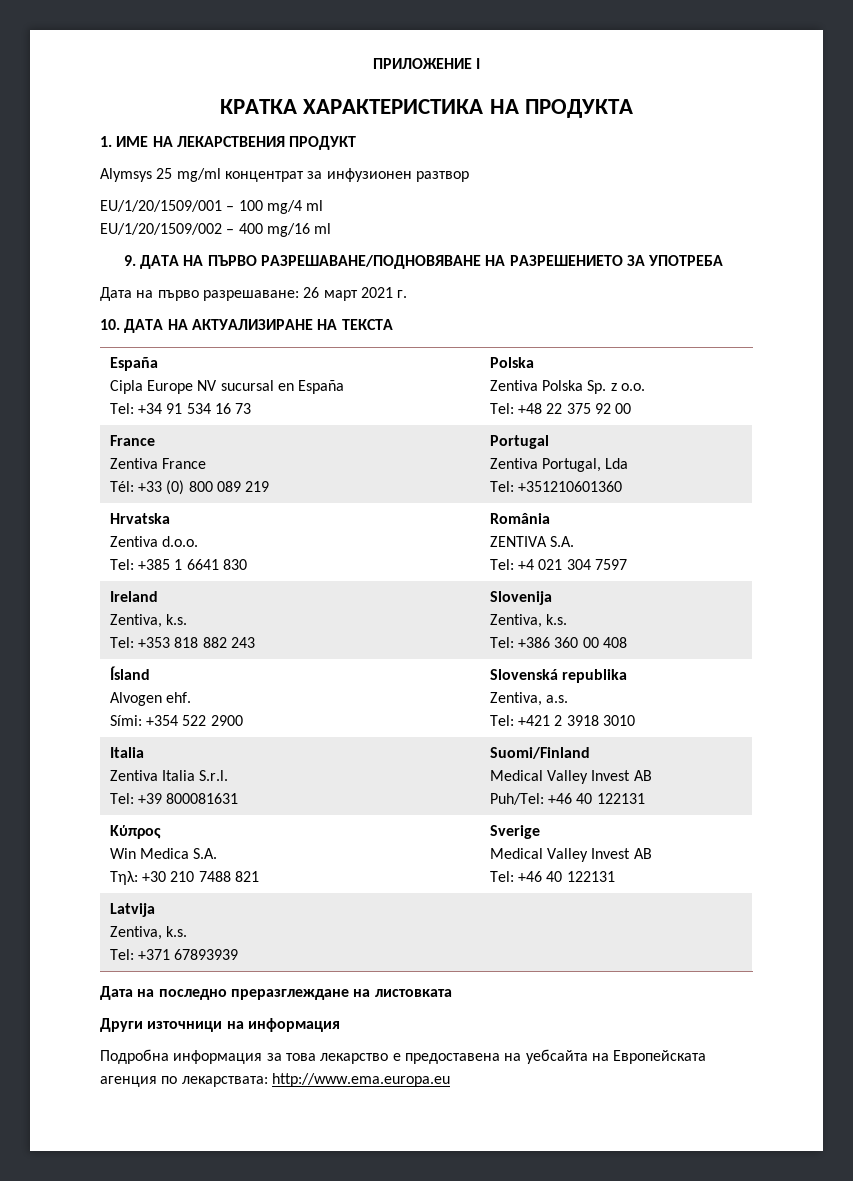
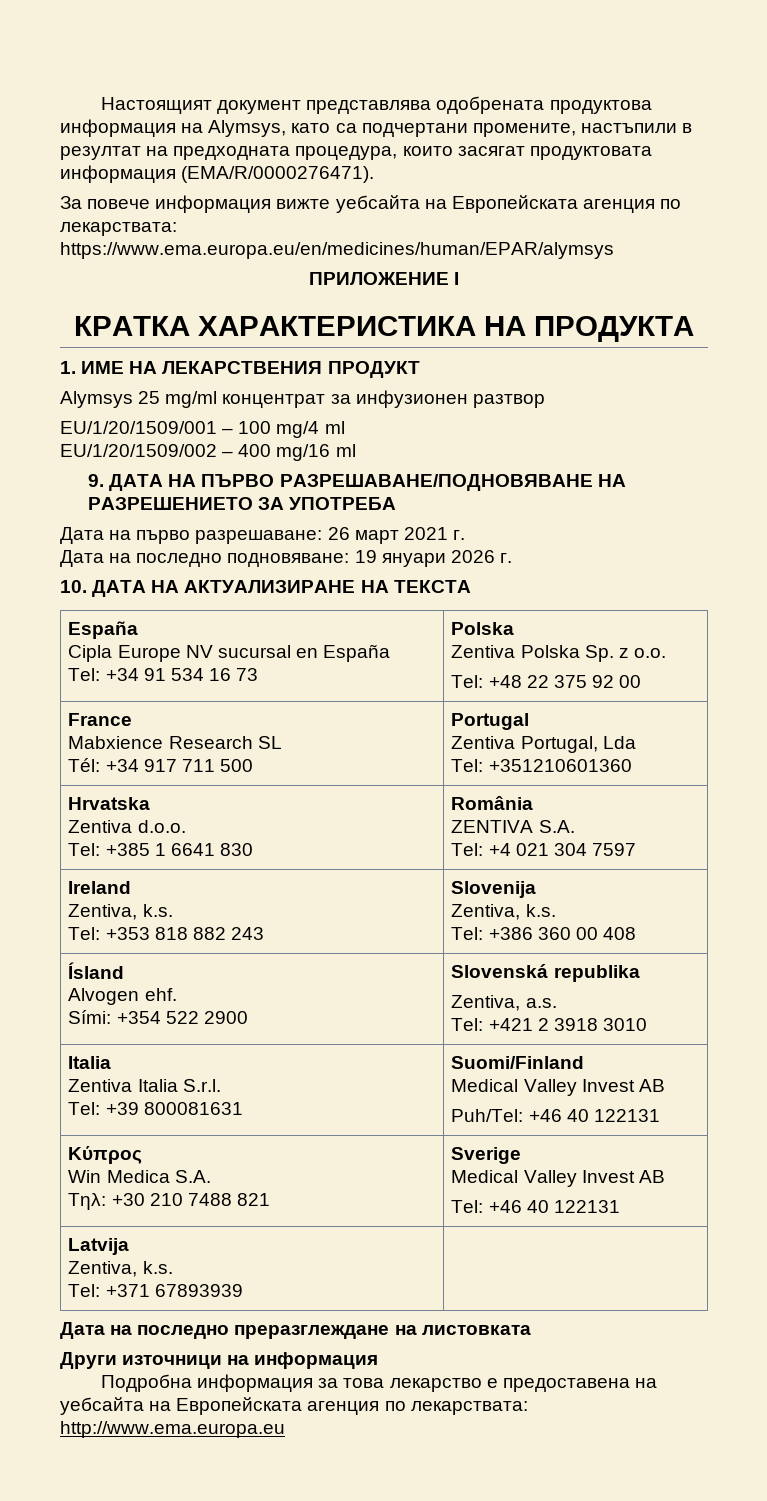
(372, 63) none -> [100,96,652,114] [60,119,693,137] [60,146,652,160] [60,165,375,183] [60,195,682,213] [60,222,177,236] [60,242,614,259] Настоящият документ представлява одобрената продуктова информация на Alymsys, като са подчертани промените, настъпили в резултат на предходната процедура, които засягат продуктовата информация (EMA/R/0000276471). // За повече информация вижте уебсайта на Европейската агенция по лекарствата: https://www.ema.europa.eu/en/medicines/human/EPAR/alymsys //
(408, 294) none -> [60,550,512,567] // Дата на последно подновяване: 19 януари 2026 г.
[109,458,206,469] [109,480,270,495] Zentiva France // Tél: +33 (0) 800 089 219 -> [68,736,282,749] [68,758,253,772] Mabxience Research SL // Tél: +34 917 711 500

